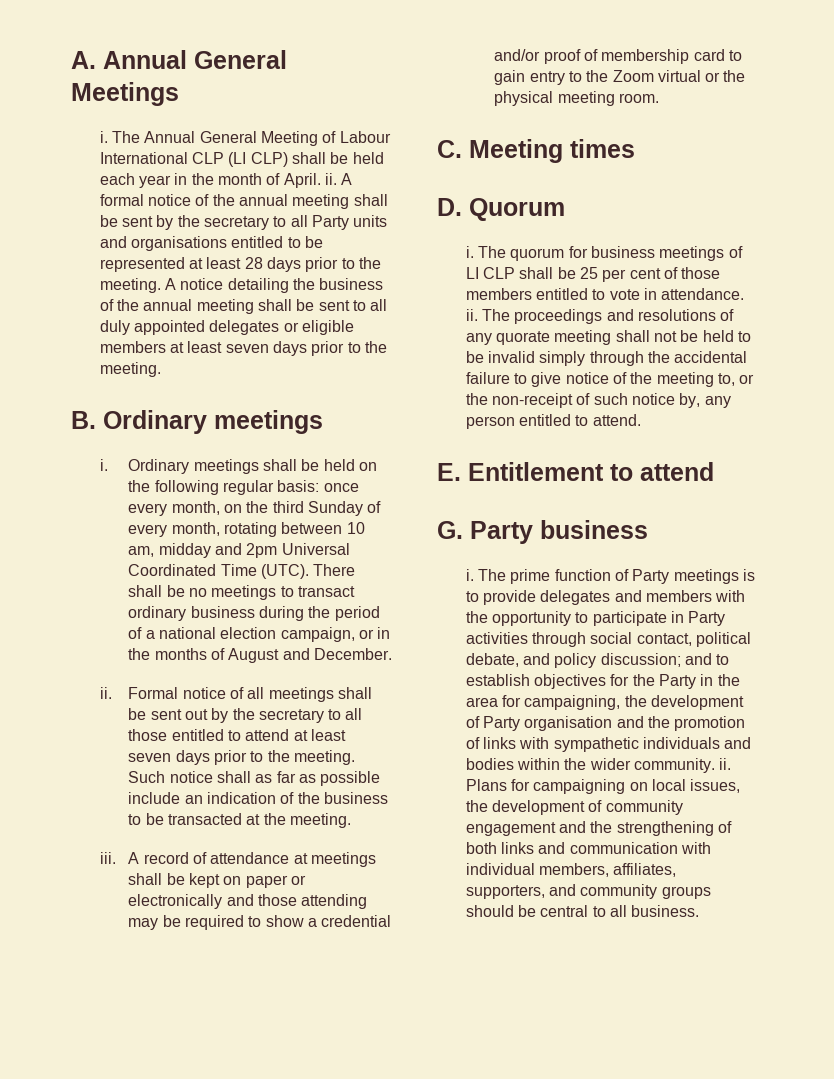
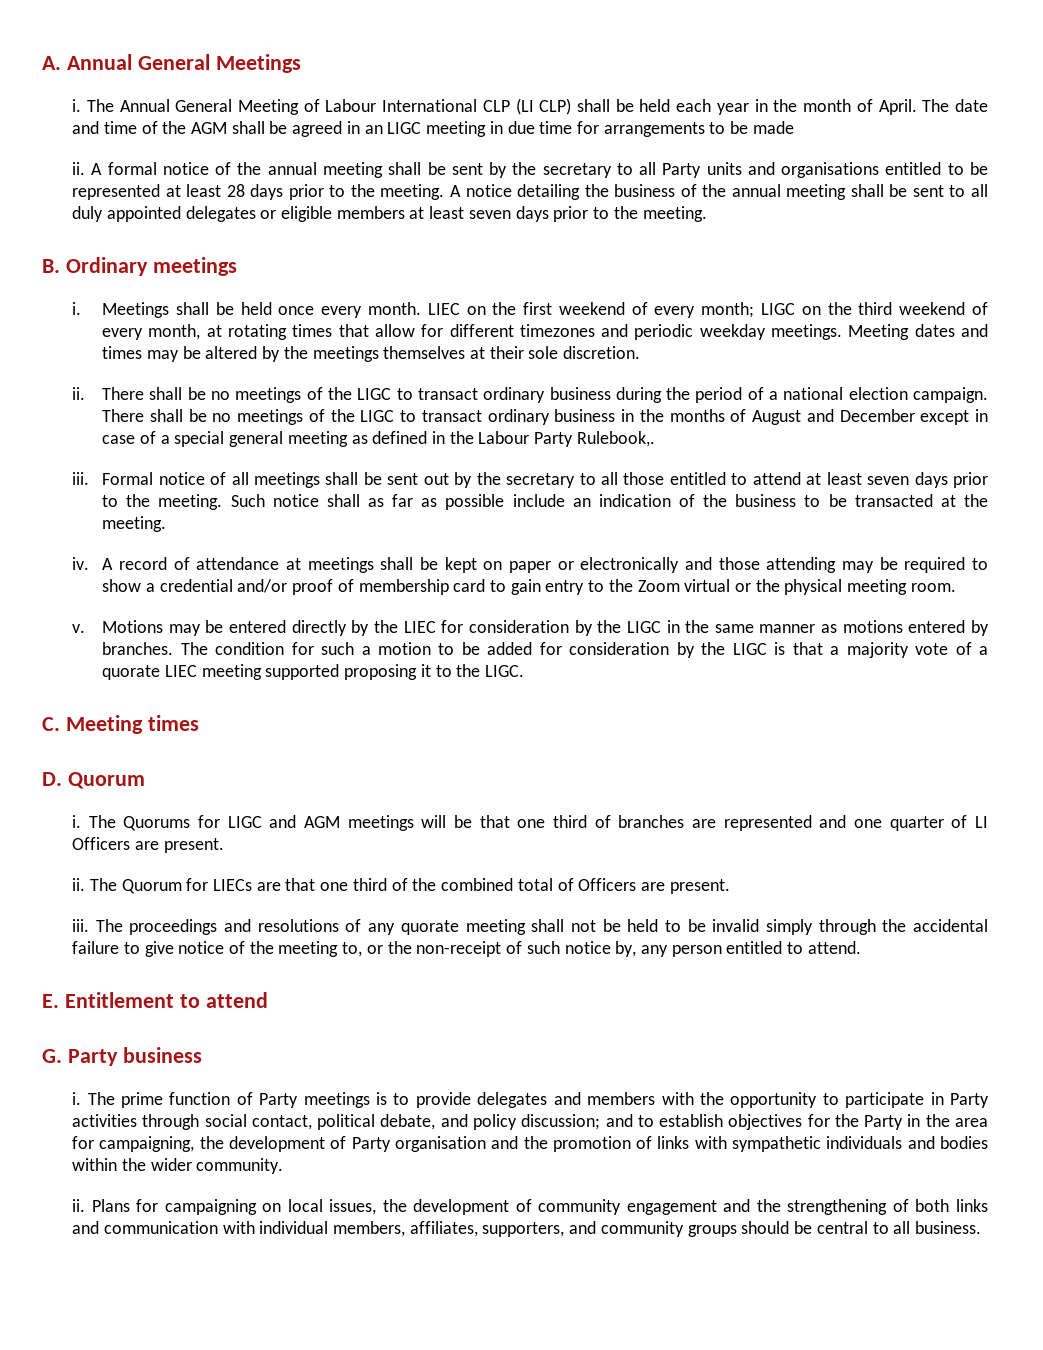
(321, 180) none -> [922,99,988,112] [72,121,794,137] The date and time of the AGM shall be agreed in an LIGC meeting in due time for arrangements to be made //
[128,459,377,474] [128,480,359,495] [128,501,220,516] Ordinary meetings shall be held on the following regular basis: once every month, -> [102,302,796,318] Meetings shall be held once every month. LIEC on the first weekend of every month; LIGC
[307,501,363,516] Sunday -> [899,302,966,315] weekend
[223,522,365,537] [128,543,350,558] [128,564,356,579] [128,585,277,600] rotating between 10 am, midday and 2pm Universal Coordinated Time (UTC). There shall be no meetings -> [206,324,989,340] [102,346,641,362] [72,387,392,403] at rotating times that allow for different timezones and periodic weekday meetings. Meeting dates and times may be altered by the meetings themselves at their sole discretion. // ii. There shall be no meetings of the LIGC
[280,627,374,642] campaign, or -> [913,387,989,403] [102,409,616,425] campaign. There shall be no meetings of the LIGC to transact ordinary business
[313,648,392,660] [99,687,112,699] December. // ii. -> [839,409,989,425] [102,431,655,447] [72,472,90,485] December except in case of a special general meeting as defined in the Labour Party Rulebook,. // iii.
[99,852,116,864] iii. -> [72,557,90,570] iv.
(659, 98) none -> [72,620,990,636] [102,642,989,658] [102,664,524,680] // v. Motions may be entered directly by the LIEC for consideration by the LIGC in the same manner as motions entered by branches. The condition for such a motion to be added for consideration by the LIGC is that a majority vote of a quorate LIEC meeting supported proposing it to the LIGC.
[510,246,743,261] [465,267,721,282] [465,288,745,300] [465,309,478,321] quorum for business meetings of LI CLP shall be 25 per cent of those members entitled to vote in attendance. ii. -> [123,815,988,831] [72,837,224,853] [72,878,730,894] [72,919,90,932] Quorums for LIGC and AGM meetings will be that one third of branches are represented and one quarter of LI Officers are present. // ii. The Quorum for LIECs are that one third of the combined total of Officers are present. // iii.
(715, 765) none -> (284, 1166) //

